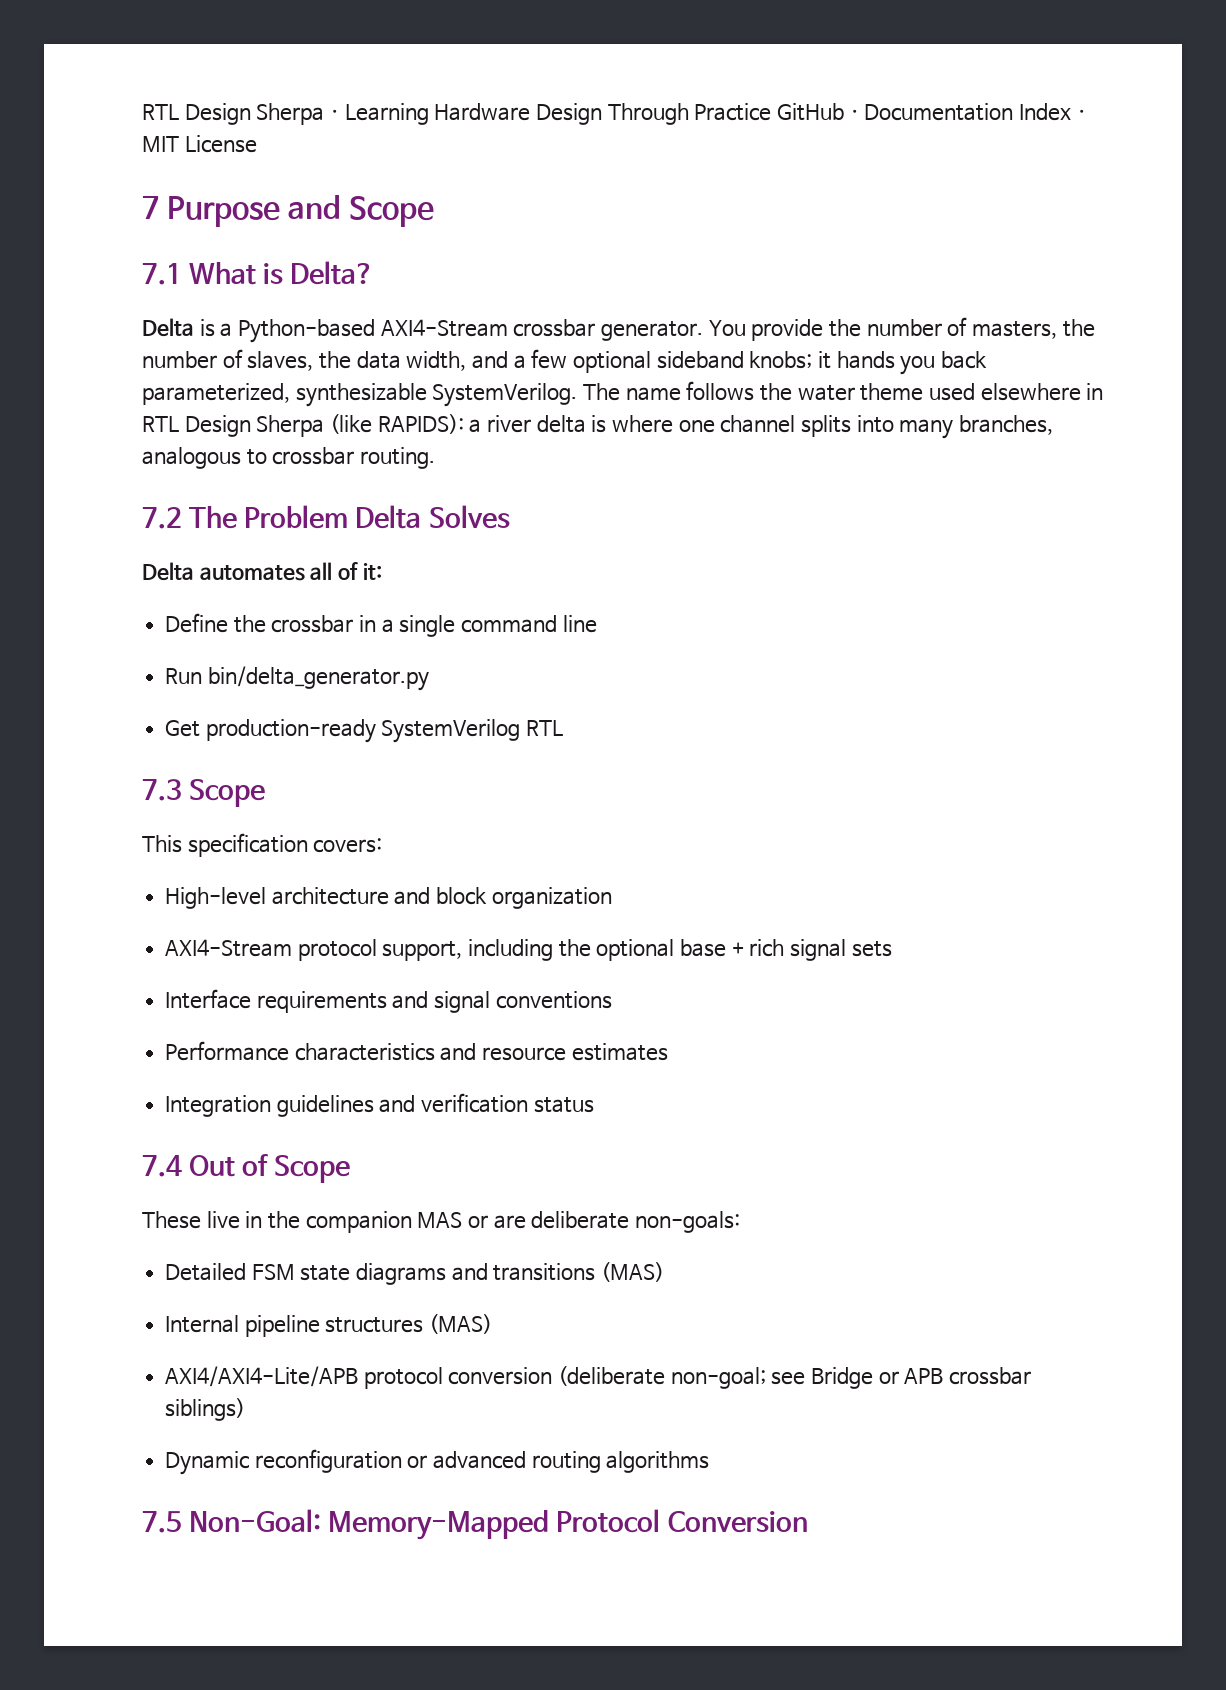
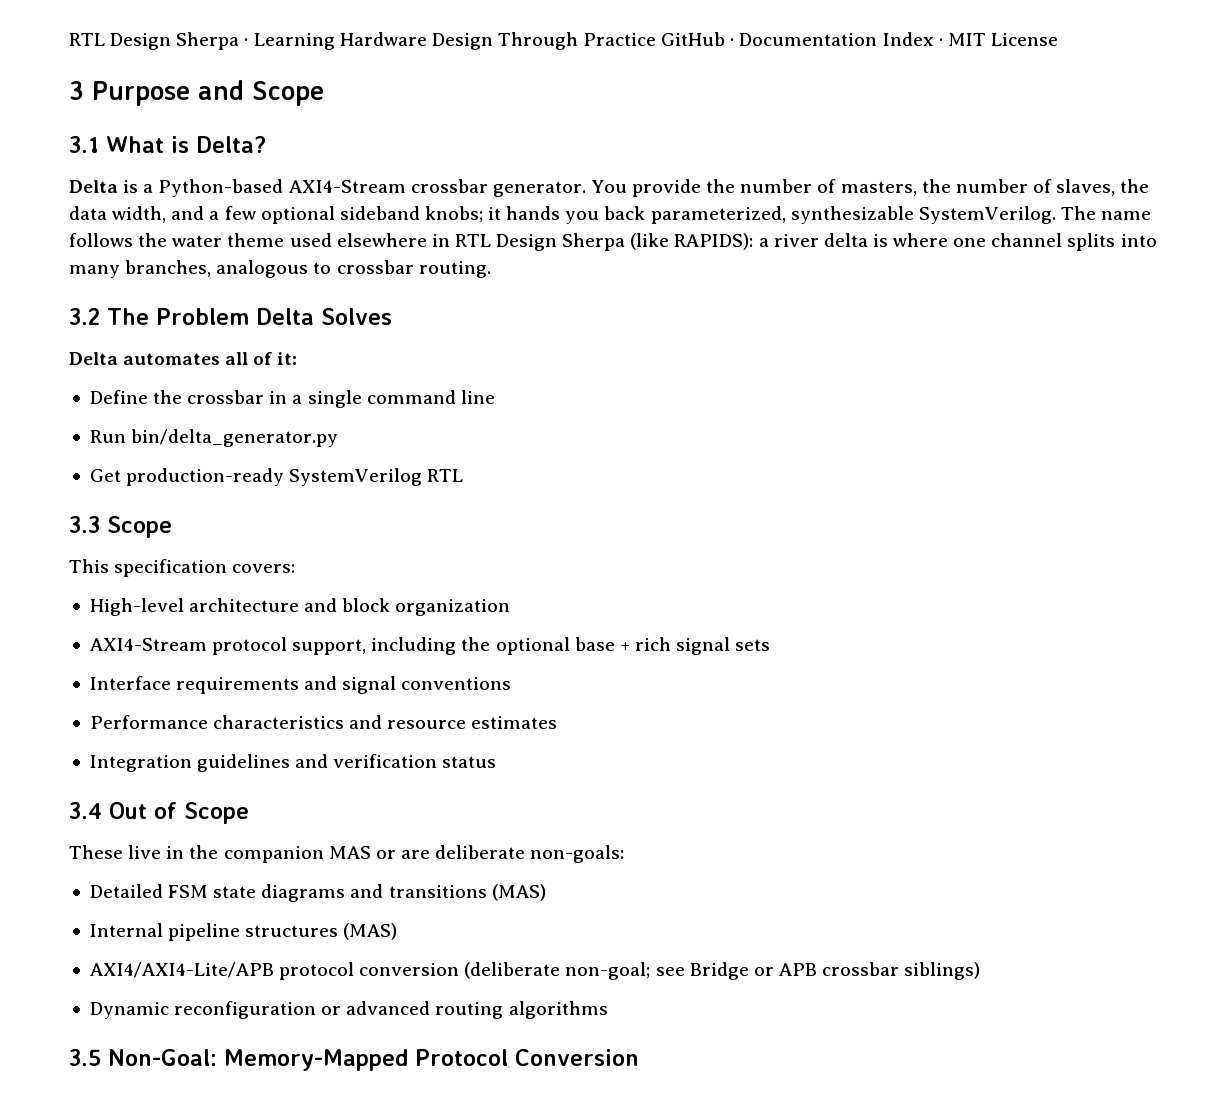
[142,196,159,219] 7 -> [69,81,84,100] 3
[142,263,182,285] 7.1 -> [69,136,99,153] 3.1
[142,507,182,529] 7.2 -> [69,308,100,325] 3.2
[142,779,182,801] 7.3 -> [69,516,100,533] 3.3
[142,1155,182,1177] 7.4 -> [69,802,102,819] 3.4
[142,1511,182,1533] 7.5 -> [69,1049,101,1066] 3.5

